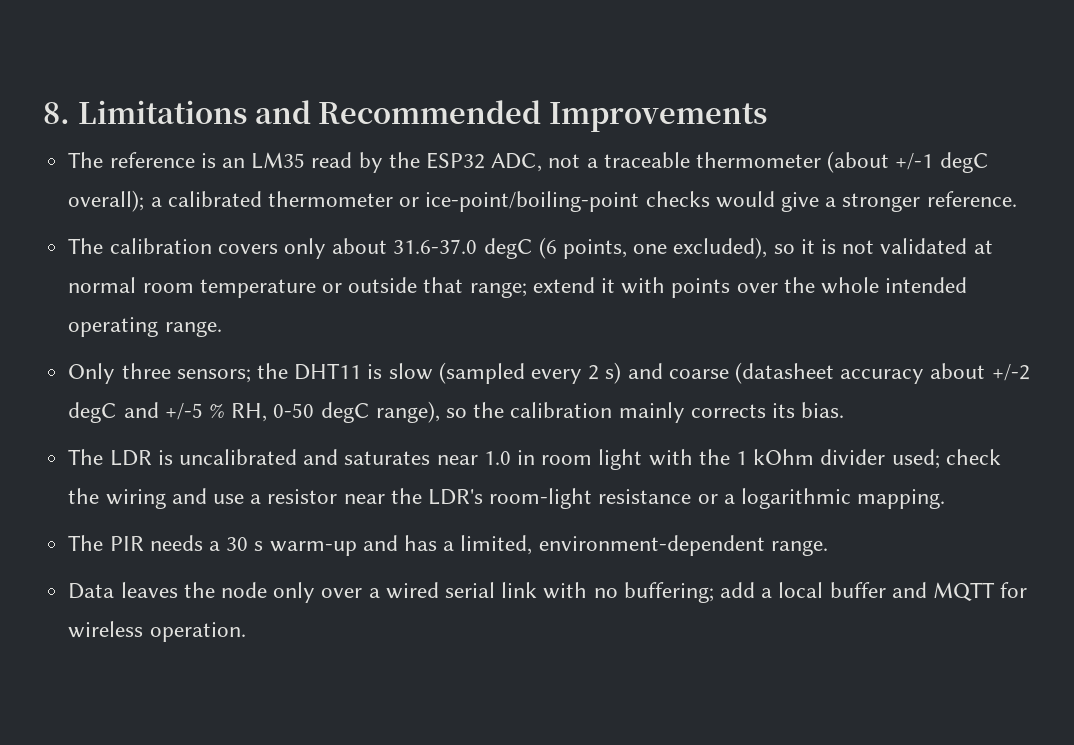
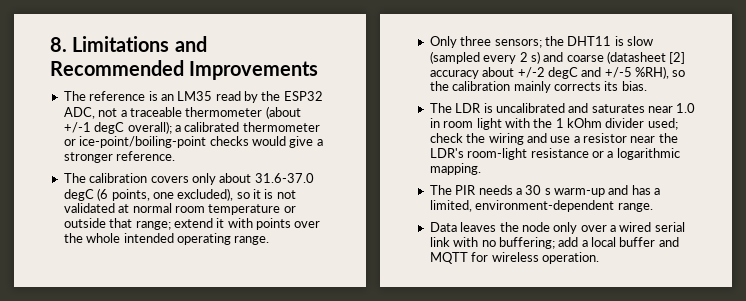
(835, 373) none -> [669,52,686,64] [2]
[208,401,440,423] % RH, 0-50 degC range), -> [635,66,669,79] %RH),

